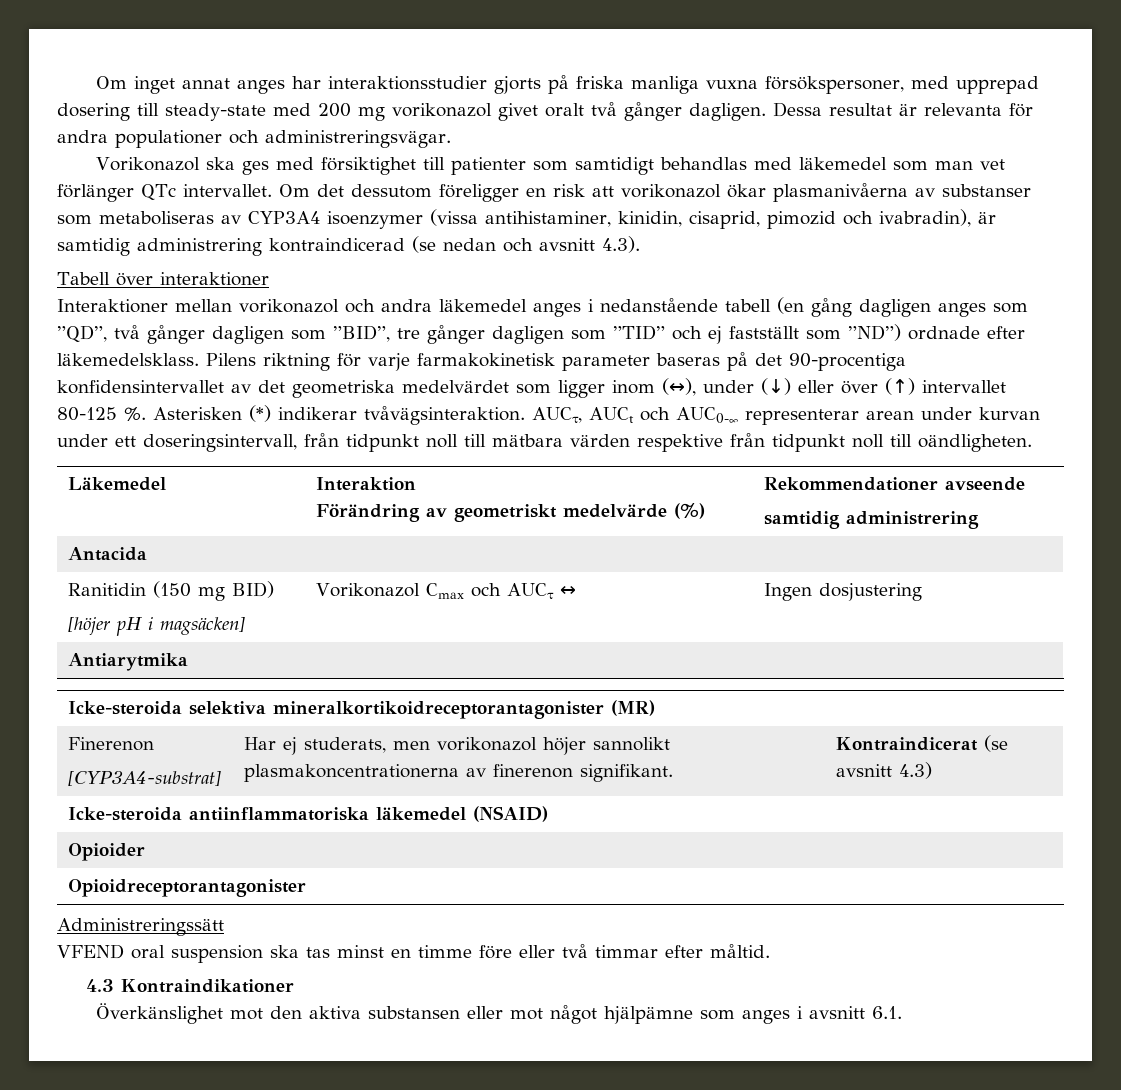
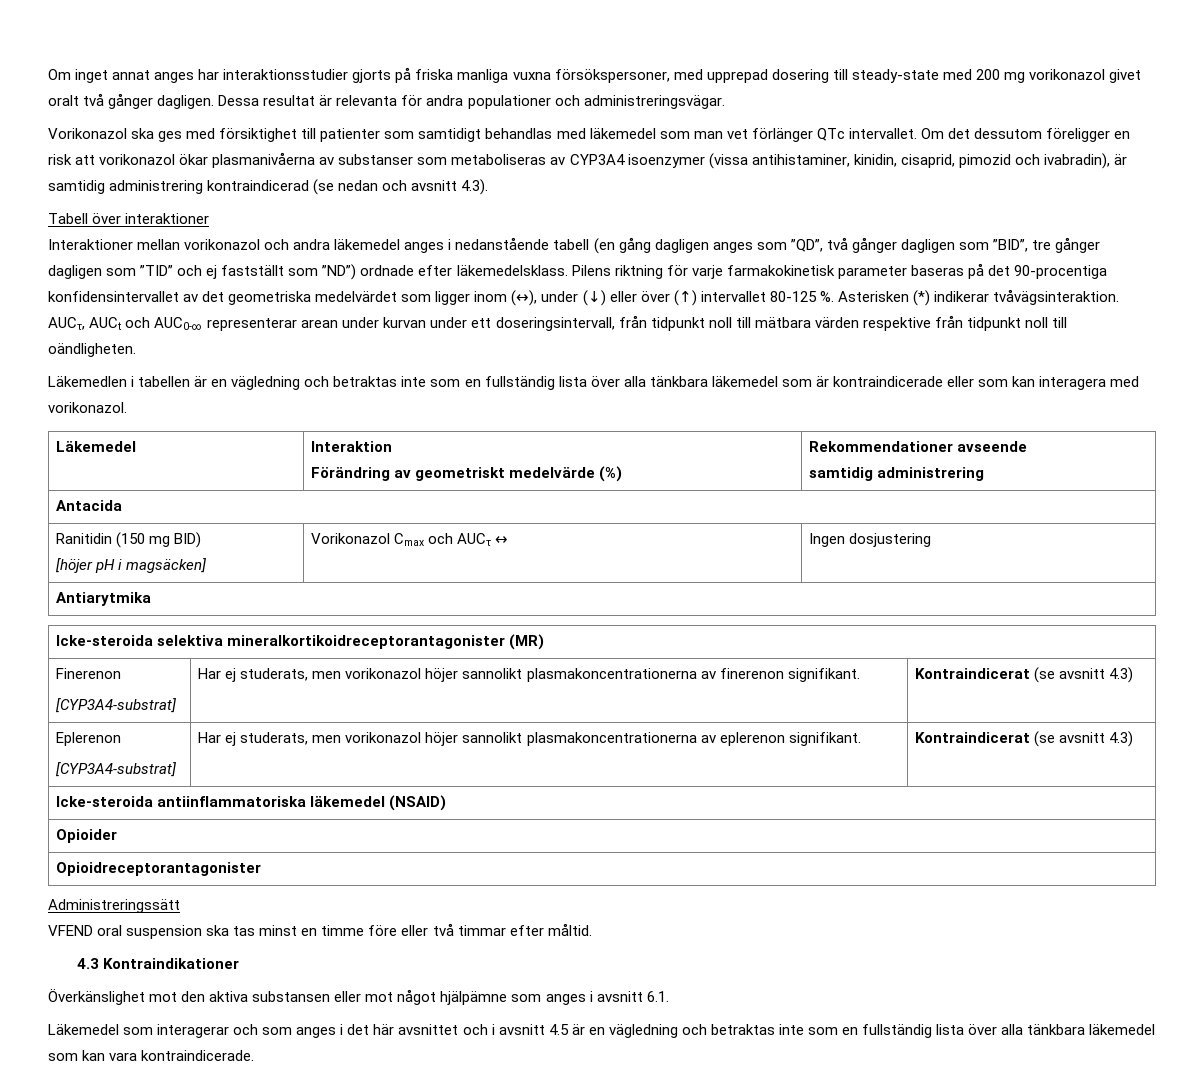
(1032, 443) none -> [48,376,1140,390] [48,402,127,413] // Läkemedlen i tabellen är en vägledning och betraktas inte som en fullständig lista över alla tänkbara läkemedel som är kontraindicerade eller som kan interagera med vorikonazol.
(933, 770) none -> [56,732,122,746] [56,762,177,777] [198,732,861,746] [915,731,1134,747] // Eplerenon // [CYP3A4-substrat] | Har ej studerats, men vorikonazol höjer sannolikt plasmakoncentrationerna av eplerenon signifikant. | Kontraindicerat (se avsnitt 4.3)
(902, 1012) none -> [48,1024,1156,1038] [48,1050,255,1061] // Läkemedel som interagerar och som anges i det här avsnittet och i avsnitt 4.5 är en vägledning och betraktas inte som en fullständig lista över alla tänkbara läkemedel som kan vara kontraindicerade.

